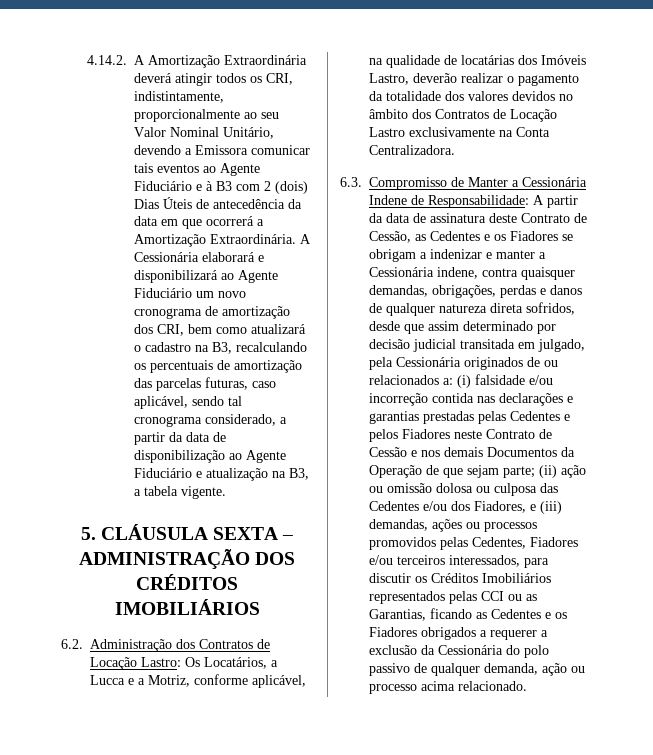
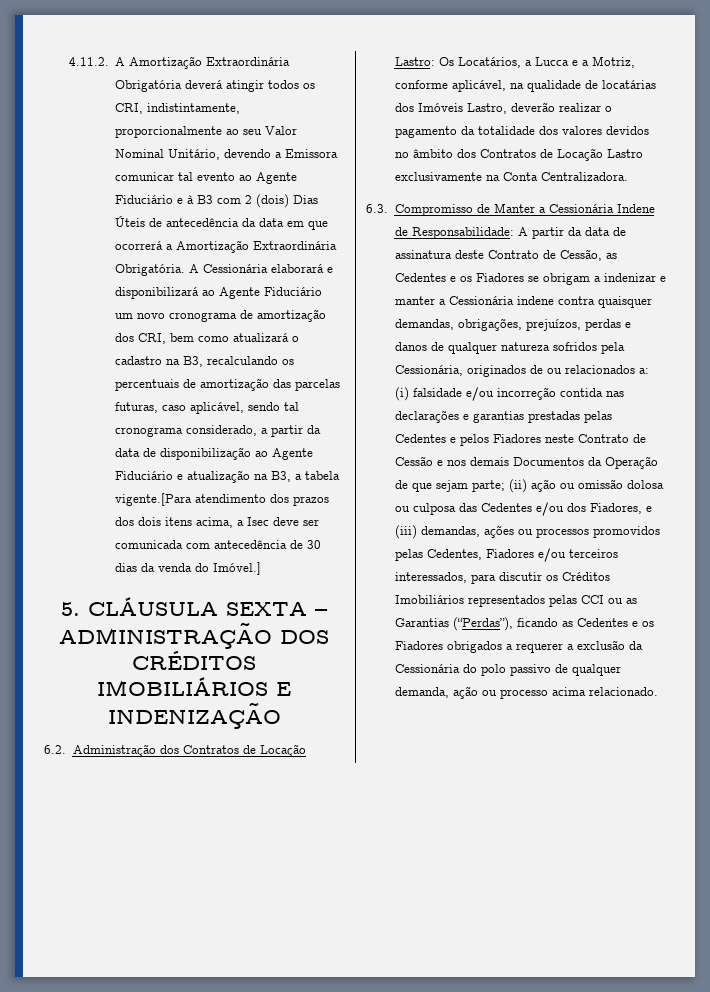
[87,55,128,65] 4.14.2. -> [68,57,109,66] 4.11.2.
(308, 60) none -> [115,80,183,92] Obrigatória
[134,163,200,173] tais eventos -> [178,172,236,181] tal evento
[210,234,297,244] Extraordinária. -> [253,241,338,250] [115,264,186,276] Extraordinária Obrigatória.
[181,486,227,499] vigente. -> [115,493,330,506] [115,517,320,528] [115,540,322,549] [115,562,262,575] vigente.[Para atendimento dos prazos dos dois itens acima, a Isec deve ser comunicada com antecedência de 30 dias da venda do Imóvel.]
(260, 607) none -> [276,682,291,696] [107,703,281,729] E INDENIZAÇÃO
[437,267,478,279] indene, -> [516,296,554,305] indene
(496, 291) none -> [525,319,581,331] prejuízos,
[490,302,575,315] [369,321,556,334] [369,339,585,352] [369,357,461,370] direta sofridos, desde que assim determinado por decisão judicial transitada em julgado, pela Cessionária -> [552,342,625,354] [394,365,463,376] sofridos pela Cessionária,
[369,609,426,621] Garantias, -> [394,617,513,631] Garantias (“Perdas”),

